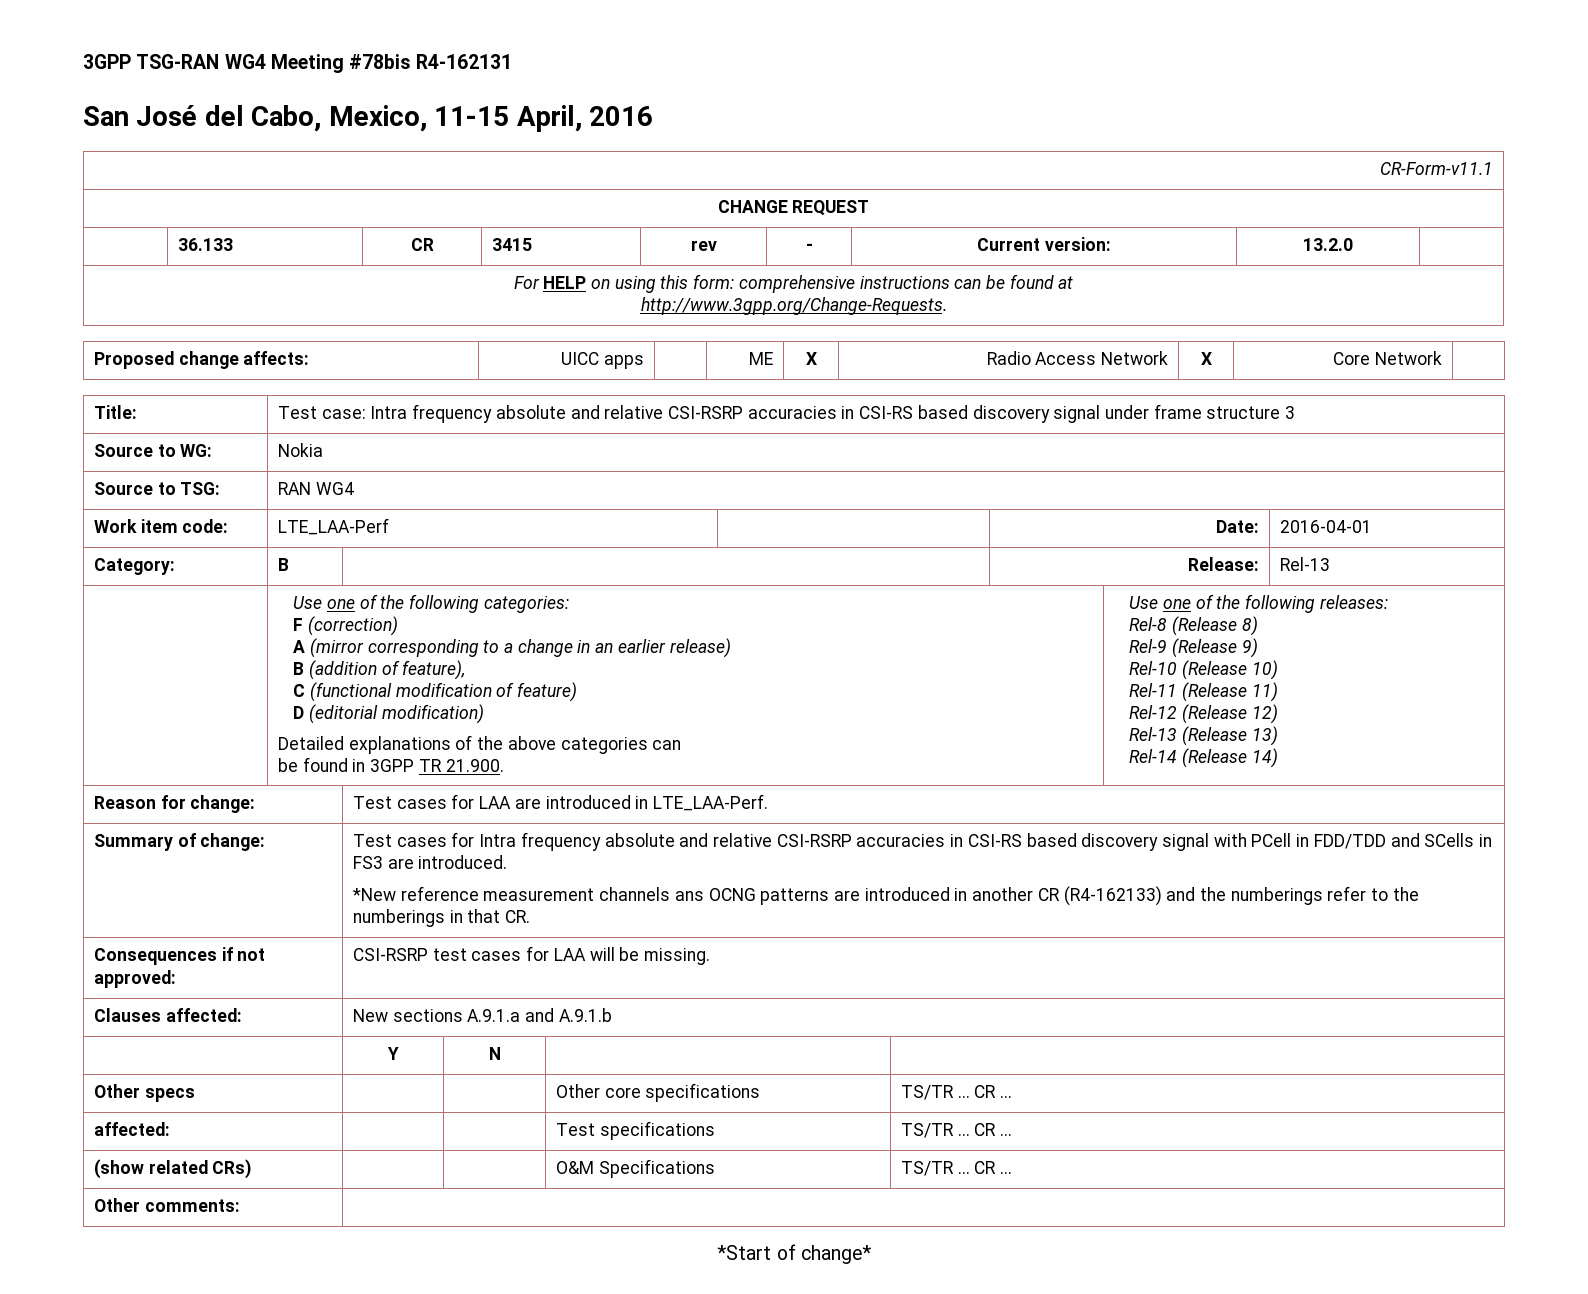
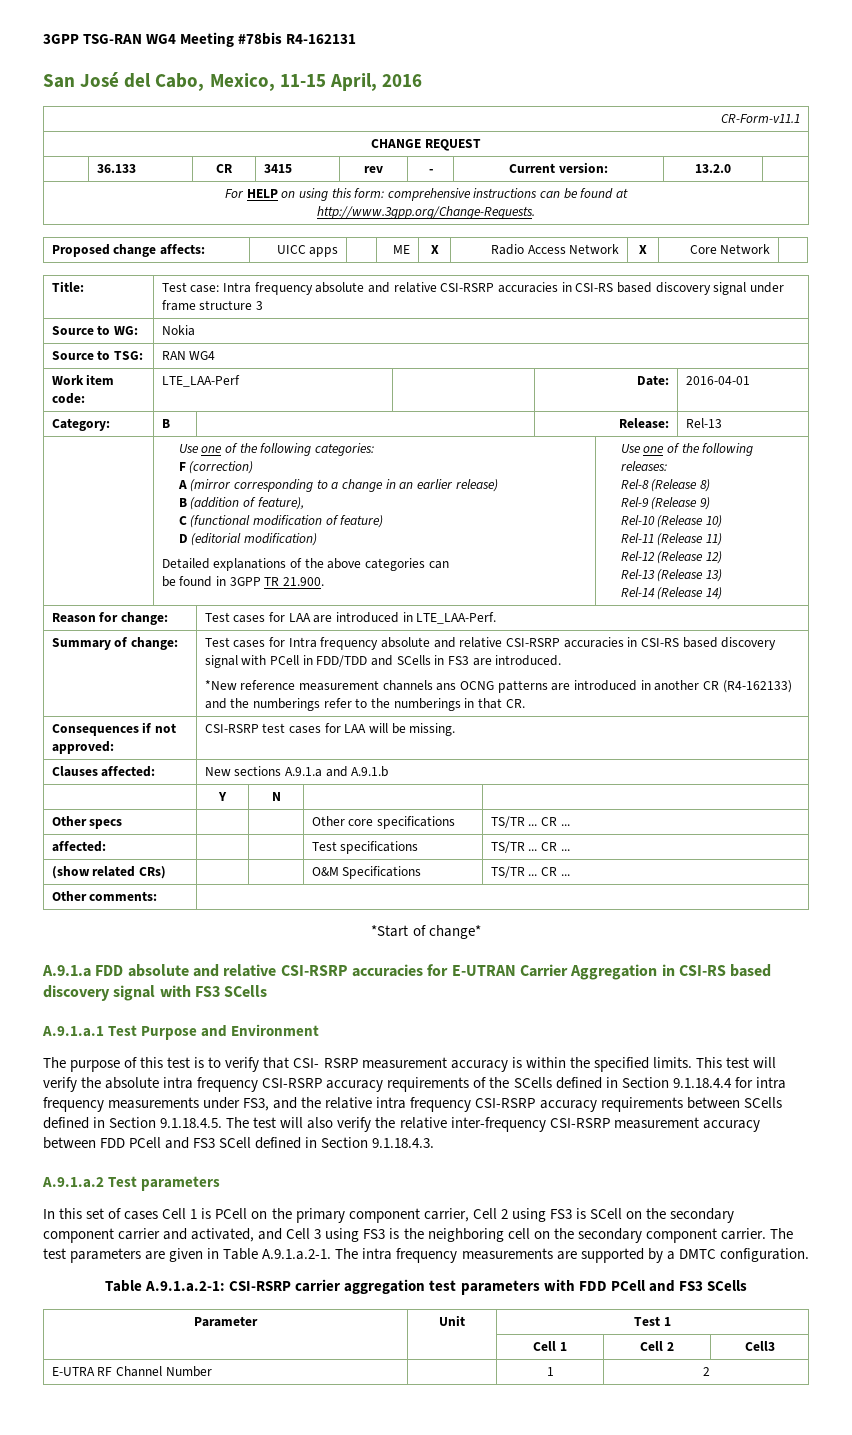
(871, 1254) none -> [42,964,772,980] [43,985,268,1001] [42,1024,320,1040] [43,1057,776,1072] [43,1077,786,1092] [43,1097,782,1112] [43,1117,760,1132] [43,1137,435,1149] [42,1176,221,1191] [43,1208,735,1223] [43,1228,793,1243] [43,1248,809,1263] [105,1279,747,1295] [194,1316,258,1327] [439,1315,465,1326] [634,1316,671,1326] [533,1341,567,1351] [640,1341,674,1351] [744,1341,775,1351] [51,1366,212,1377] [546,1367,554,1376] [702,1367,710,1376] // A.9.1.a FDD absolute and relative CSI-RSRP accuracies for E-UTRAN Carrier Aggregation in CSI-RS based discovery signal with FS3 SCells // A.9.1.a.1 Test Purpose and Environment // The purpose of this test is to verify that CSI- RSRP measurement accuracy is within the specified limits. This test will verify the absolute intra frequency CSI-RSRP accuracy requirements of the SCells defined in Section 9.1.18.4.4 for intra frequency measurements under FS3, and the relative intra frequency CSI-RSRP accuracy requirements between SCells defined in Section 9.1.18.4.5. The test will also verify the relative inter-frequency CSI-RSRP measurement accuracy between FDD PCell and FS3 SCell defined in Section 9.1.18.4.3. // A.9.1.a.2 Test parameters // In this set of cases Cell 1 is PCell on the primary component carrier, Cell 2 using FS3 is SCell on the secondary component carrier and activated, and Cell 3 using FS3 is the neighboring cell on the secondary component carrier. The test parameters are given in Table A.9.1.a.2-1. The intra frequency measurements are supported by a DMTC configuration. // Table A.9.1.a.2-1: CSI-RSRP carrier aggregation test parameters with FDD PCell and FS3 SCells // Parameter | Unit | Test 1 // | | Cell 1 | Cell 2 | Cell3 // E-UTRA RF Channel Number | | 1 | 2

